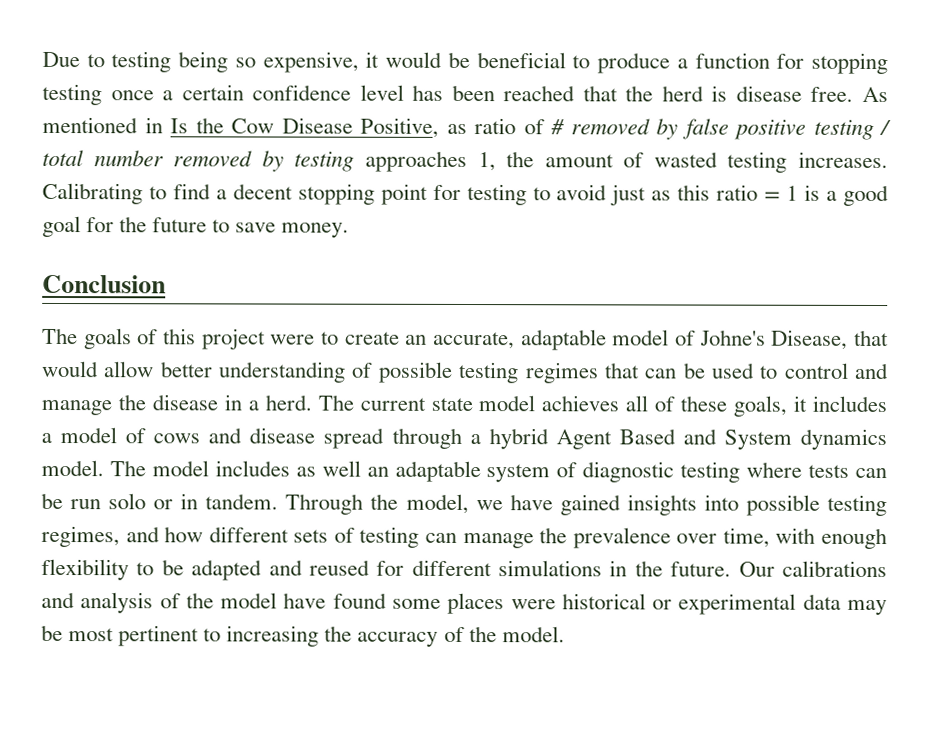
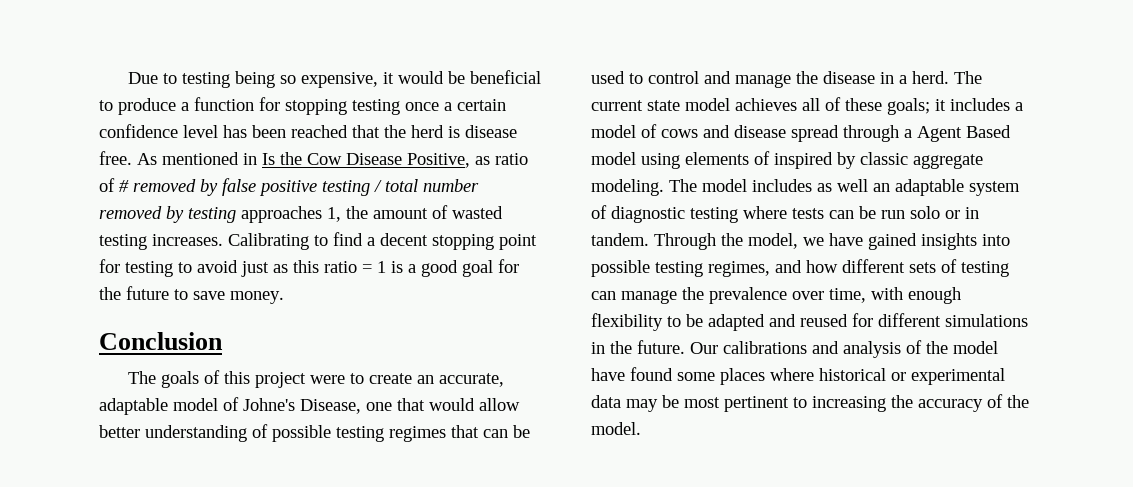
(849, 339) none -> [366,402,392,411] one
[733,395,788,417] goals, -> [887,98,930,115] goals;
[488,428,549,450] hybrid -> (912, 133) none
[682,428,887,451] [41,459,104,477] and System dynamics model. -> [591,151,983,169] [591,179,664,196] model using elements of inspired by classic aggregate modeling.
[510,599,556,610] were -> [770,368,814,381] where

